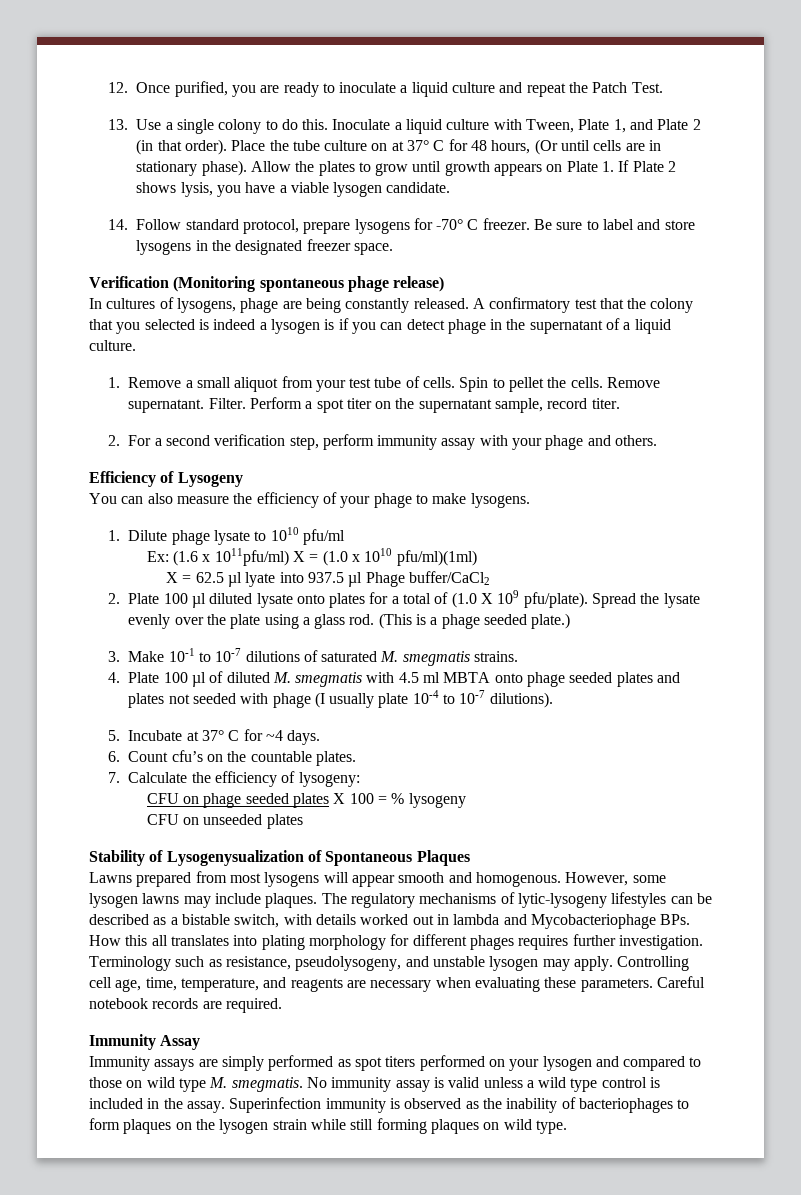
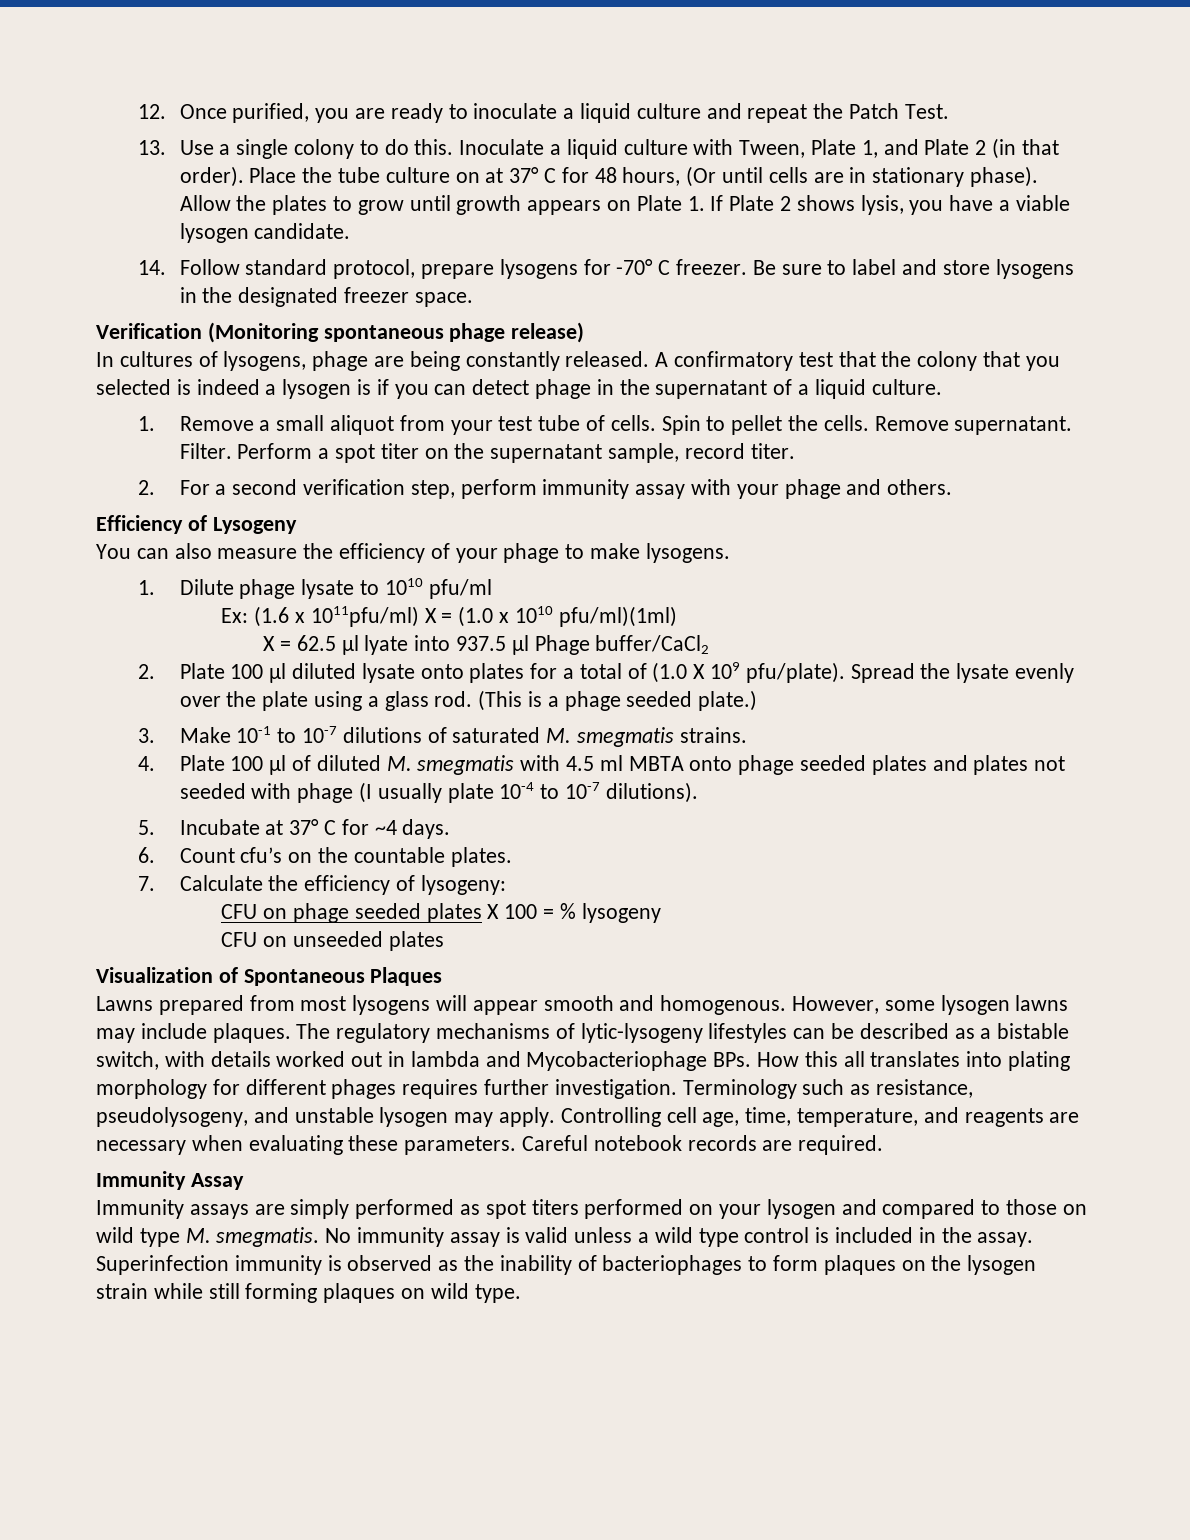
[89,850,304,866] Stability of Lysogenysualization -> [96,967,213,983] Visualization

